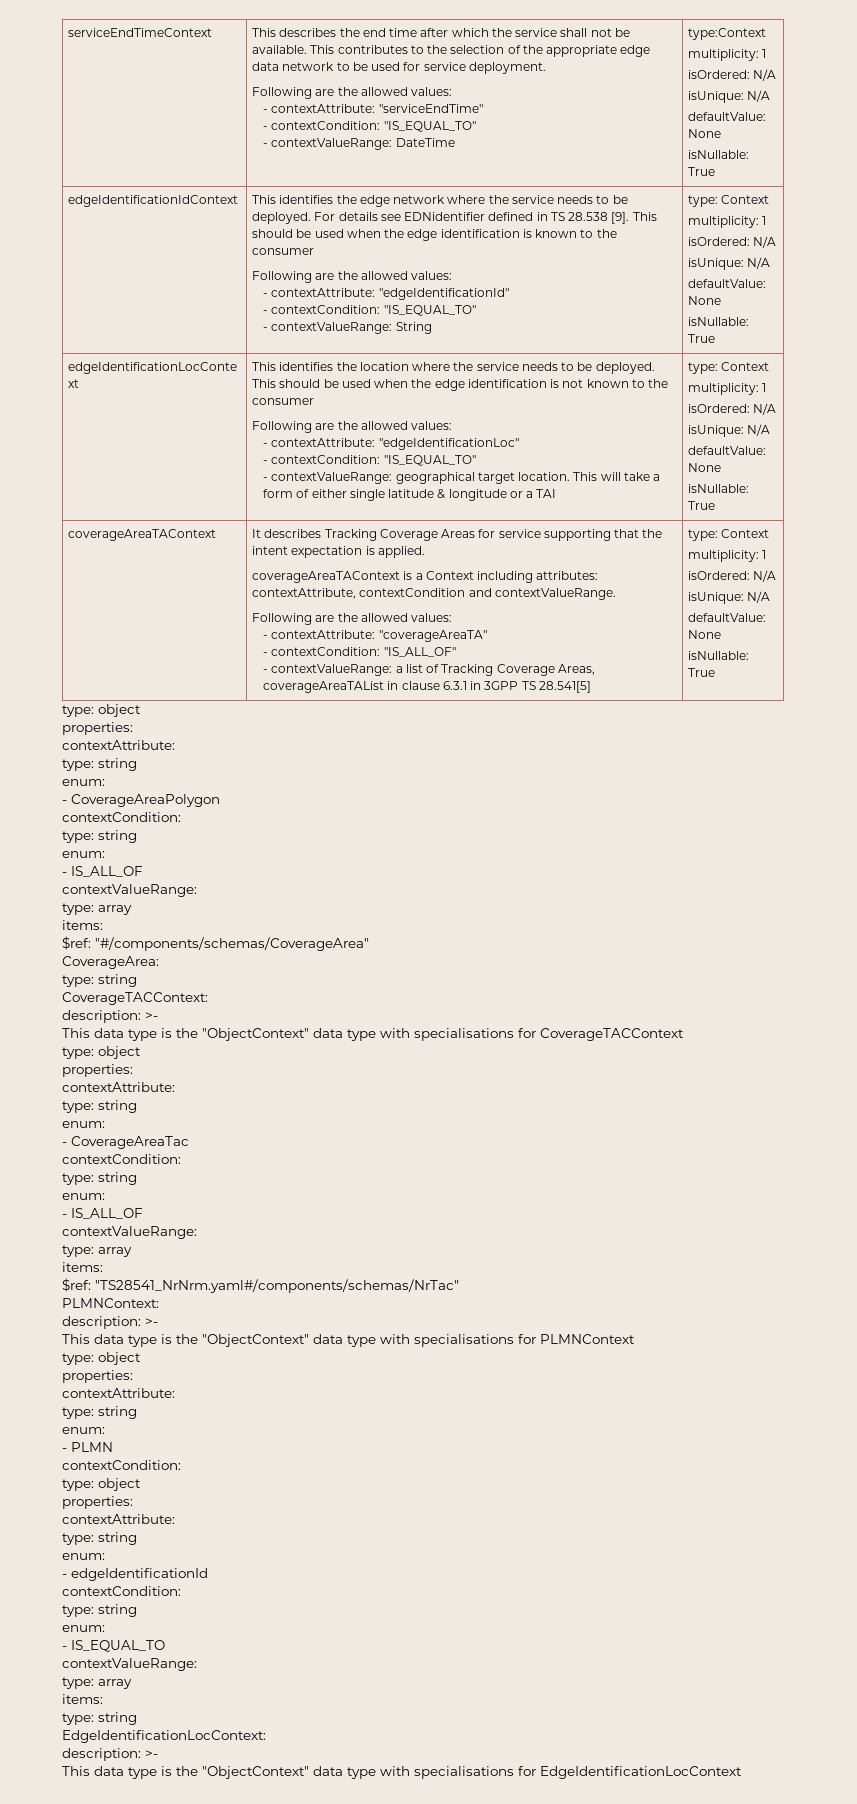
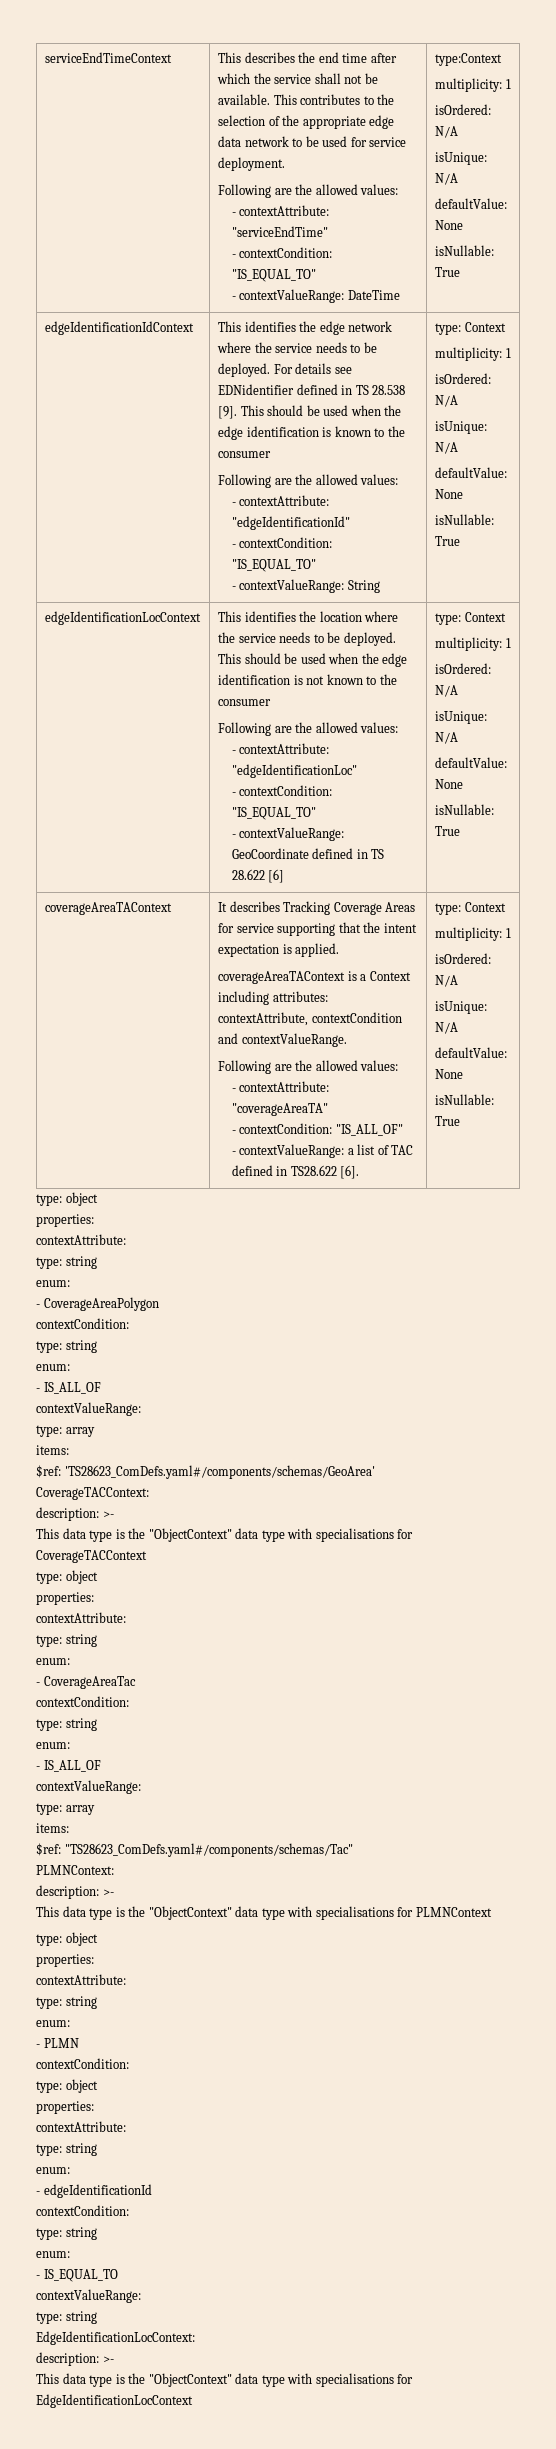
[395,472,661,484] [263,489,557,501] geographical target location. This will take a form of either single latitude & longitude or a TAI -> [231,848,385,859] [231,869,285,883] GeoCoordinate defined in TS 28.622 [6]
[441,664,595,676] [263,681,591,693] Tracking Coverage Areas, coverageAreaTAList in clause 6.3.1 in 3GPP TS 28.541[5] -> [391,1145,414,1155] [231,1165,360,1179] TAC defined in TS28.622 [6].
[95,937,369,951] [62,956,159,969] [62,974,137,987] "#/components/schemas/CoverageArea" // CoverageArea: // type: string -> [64,1465,375,1479] 'TS28623_ComDefs.yaml#/components/schemas/GeoArea'
[95,1279,459,1293] "TS28541_NrNrm.yaml#/components/schemas/NrTac" -> [64,1843,353,1857] "TS28623_ComDefs.yaml#/components/schemas/Tac"
[62,1677,132,1689] [62,1694,103,1704] // type: array // items: -> (141, 2296) none

